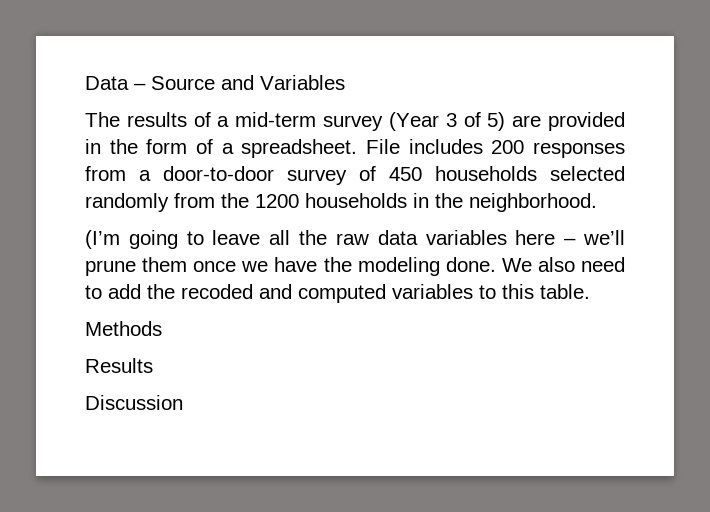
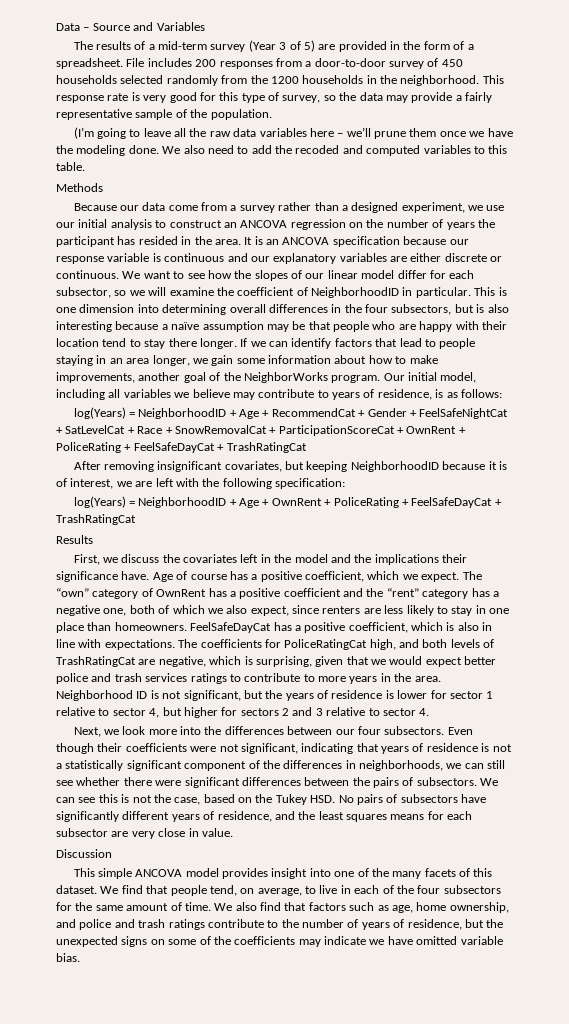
(597, 202) none -> [482,75,504,84] [56,92,492,103] [56,109,272,120] This response rate is very good for this type of survey, so the data may provide a fairly representative sample of the population.
[85,358,153,373] [85,395,183,410] Results // Discussion -> [73,202,505,213] [56,219,495,230] [56,236,469,247] [56,253,503,264] [56,270,475,281] [56,287,507,298] [56,304,509,315] [56,321,507,332] [56,338,476,349] [56,355,438,366] [56,372,477,383] [56,389,502,400] [73,407,509,419] [56,425,466,436] [56,442,307,453] [73,461,507,472] [56,478,345,489] [73,496,502,508] [56,514,136,525] [56,535,93,544] [73,554,468,565] [56,571,482,582] [56,588,499,599] [56,605,509,616] [56,622,493,633] [56,639,495,650] [56,656,497,667] [56,673,441,684] [56,690,494,701] [56,707,430,718] [73,726,473,737] [56,743,512,754] [56,760,506,771] [56,777,499,788] [56,794,486,805] [56,811,473,822] [56,828,233,839] [56,849,112,858] [73,868,493,879] [56,885,501,896] [56,902,509,913] [56,919,504,930] [56,936,503,947] [56,953,80,962] Because our data come from a survey rather than a designed experiment, we use our initial analysis to construct an ANCOVA regression on the number of years the participant has resided in the area. It is an ANCOVA specification because our response variable is continuous and our explanatory variables are either discrete or continuous. We want to see how the slopes of our linear model differ for each subsector, so we will examine the coefficient of NeighborhoodID in particular. This is one dimension into determining overall differences in the four subsectors, but is also interesting because a naïve assumption may be that people who are happy with their location tend to stay there longer. If we can identify factors that lead to people staying in an area longer, we gain some information about how to make improvements, another goal of the NeighborWorks program. Our initial model, including all variables we believe may contribute to years of residence, is as follows: // log(Years) = NeighborhoodID + Age + RecommendCat + Gender + FeelSafeNightCat + SatLevelCat + Race + SnowRemovalCat + ParticipationScoreCat + OwnRent + PoliceRating + FeelSafeDayCat + TrashRatingCat // After removing insignificant covariates, but keeping NeighborhoodID because it is of interest, we are left with the following specification: // log(Years) = NeighborhoodID + Age + OwnRent + PoliceRating + FeelSafeDayCat + TrashRatingCat // Results // First, we discuss the covariates left in the model and the implications their significance have. Age of course has a positive coefficient, which we expect. The “own” category of OwnRent has a positive coefficient and the “rent” category has a negative one, both of which we also expect, since renters are less likely to stay in one place than homeowners. FeelSafeDayCat has a positive coefficient, which is also in line with expectations. The coefficients for PoliceRatingCat high, and both levels of TrashRatingCat are negative, which is surprising, given that we would expect better police and trash services ratings to contribute to more years in the area. Neighborhood ID is not significant, but the years of residence is lower for sector 1 relative to sector 4, but higher for sectors 2 and 3 relative to sector 4. // Next, we look more into the differences between our four subsectors. Even though their coefficients were not significant, indicating that years of residence is not a statistically significant component of the differences in neighborhoods, we can still see whether there were significant differences between the pairs of subsectors. We can see this is not the case, based on the Tukey HSD. No pairs of subsectors have significantly different years of residence, and the least squares means for each subsector are very close in value. // Discussion // This simple ANCOVA model provides insight into one of the many facets of this dataset. We find that people tend, on average, to live in each of the four subsectors for the same amount of time. We also find that factors such as age, home ownership, and police and trash ratings contribute to the number of years of residence, but the unexpected signs on some of the coefficients may indicate we have omitted variable bias.

